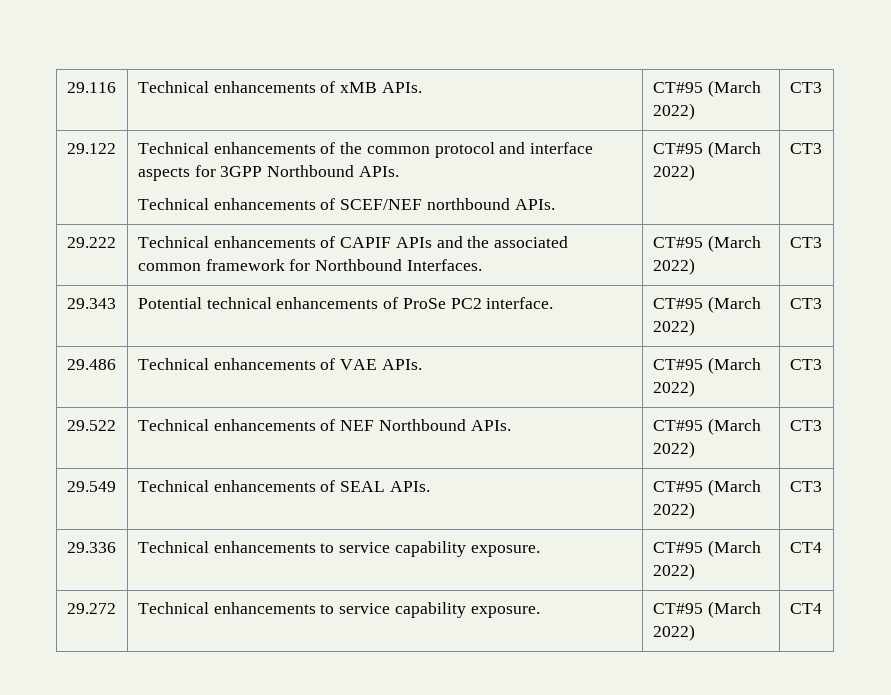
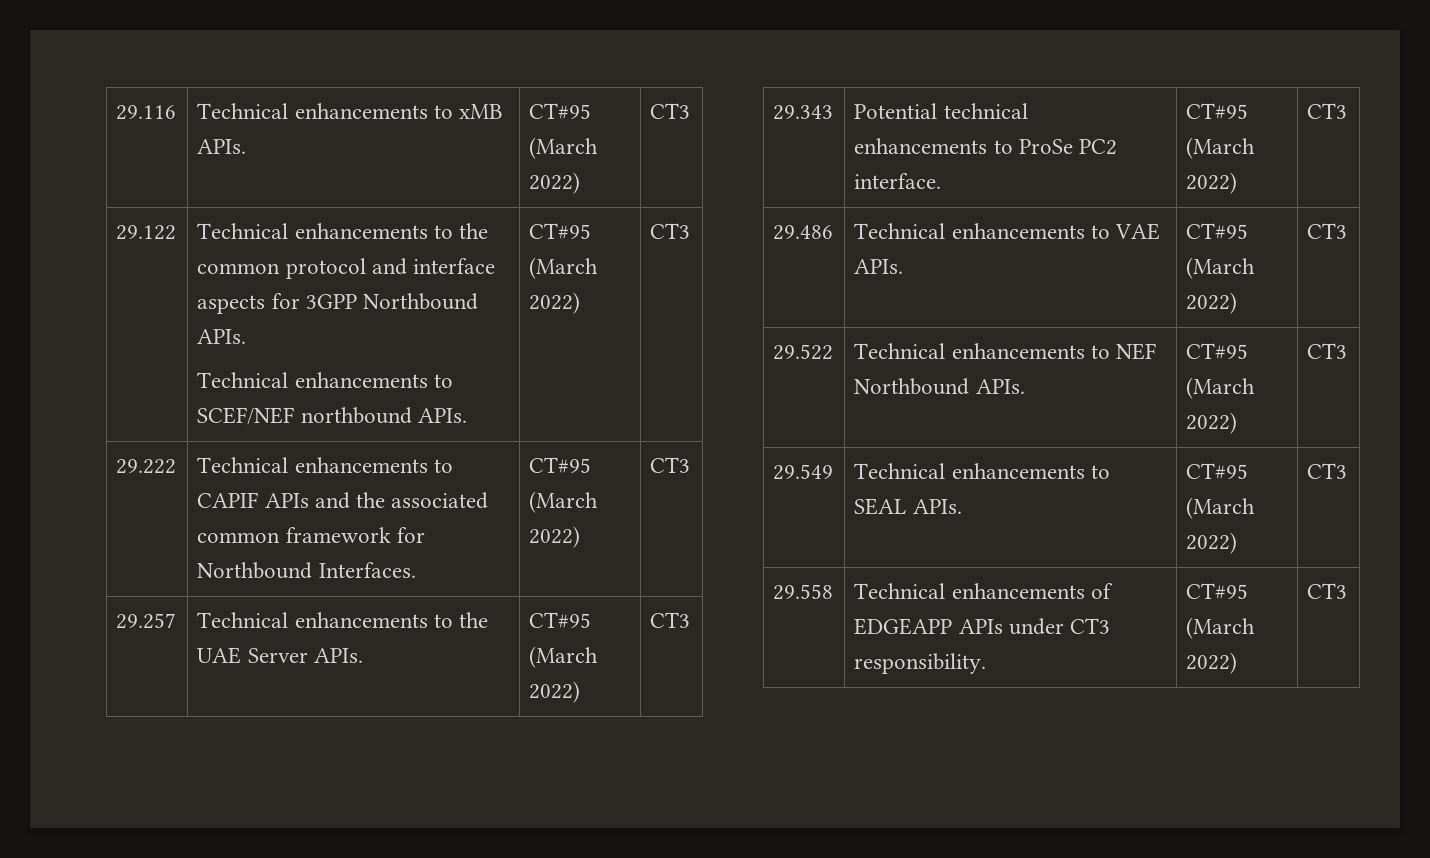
[320,81,336,93] of -> [433,105,453,119] to
[320,142,336,154] of -> [433,225,453,239] to
[320,198,336,210] of -> [433,374,453,388] to
[320,236,336,248] of -> [433,459,453,473] to
(822, 242) none -> [116,613,177,629] [197,612,489,628] [197,647,363,664] [529,612,592,628] [529,646,599,668] [529,681,581,703] [650,612,691,628] // 29.257 | Technical enhancements to the UAE Server APIs. | CT#95 (March 2022) | CT3
[383,297,399,309] of -> [993,140,1013,154] to
[320,358,336,370] of -> [1090,225,1110,239] to
[320,419,336,431] of -> [1090,345,1110,359] to
[320,480,336,492] of -> [1090,465,1110,479] to
[66,542,116,553] [137,541,540,557] [652,540,761,557] [652,563,695,580] [789,542,822,553] [66,603,116,614] [137,602,540,618] [652,601,761,618] [652,624,695,641] [789,603,822,614] 29.336 | Technical enhancements to service capability exposure. | CT#95 (March 2022) | CT4 // 29.272 | Technical enhancements to service capability exposure. | CT#95 (March 2022) | CT4 -> [773,584,834,600] [854,583,1113,599] [854,618,1111,635] [854,653,987,674] [1186,583,1249,599] [1186,617,1256,639] [1186,652,1238,674] [1307,583,1348,599] 29.558 | Technical enhancements of EDGEAPP APIs under CT3 responsibility. | CT#95 (March 2022) | CT3

